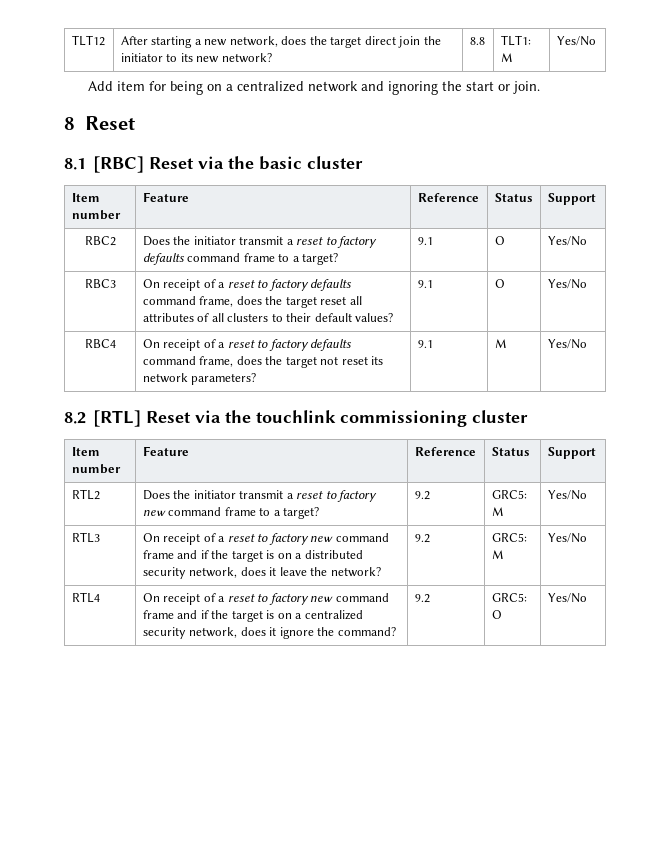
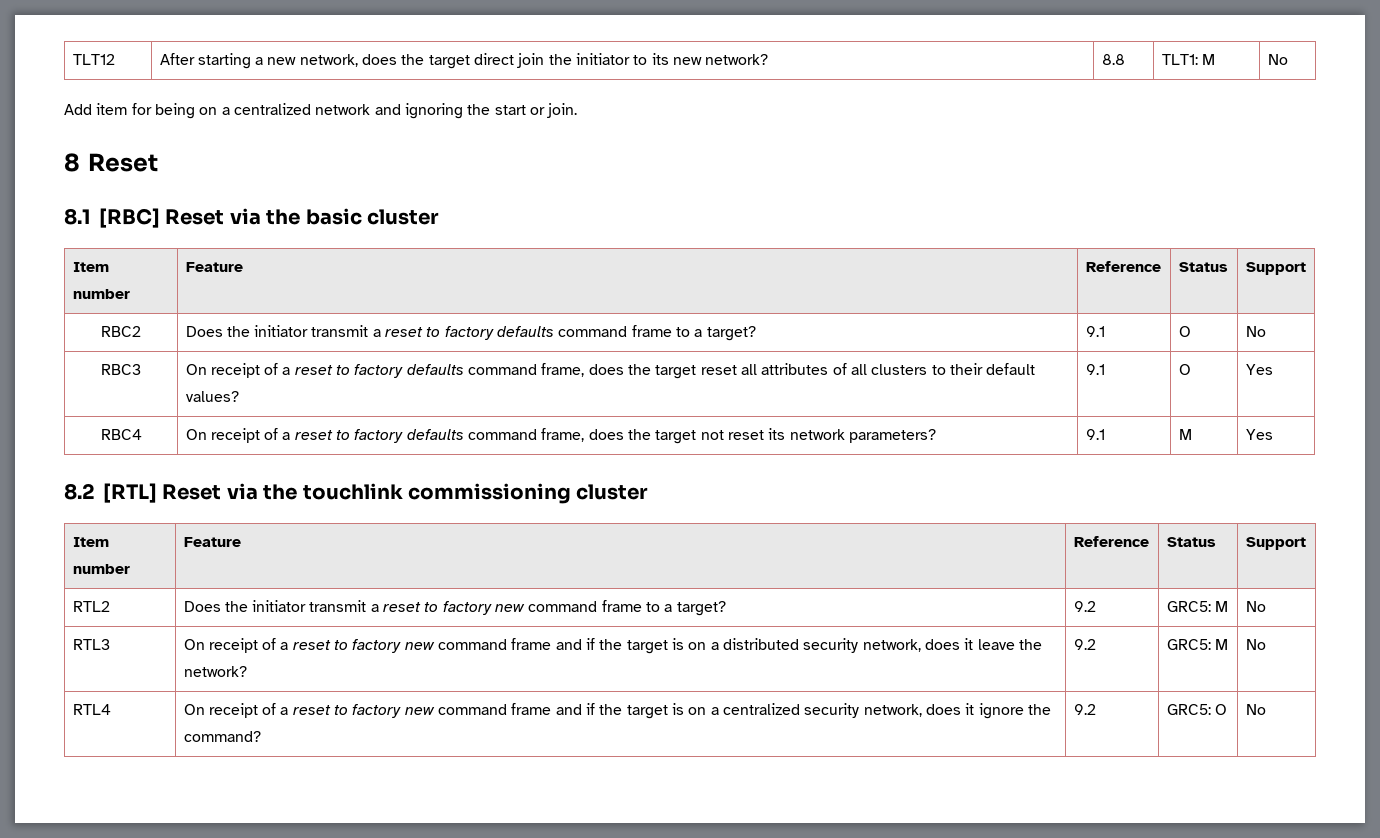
[556,36,596,46] Yes/No -> [1267,54,1288,65] No
[547,236,587,246] Yes/No -> [1245,326,1266,337] No
[547,279,587,289] Yes/No -> [1245,364,1273,375] Yes
[547,339,587,349] Yes/No -> [1245,429,1273,440] Yes
[547,490,587,500] Yes/No -> [1245,601,1266,612] No
[547,533,587,543] Yes/No -> [1245,639,1266,650] No
[547,593,587,603] Yes/No -> [1245,704,1266,715] No

